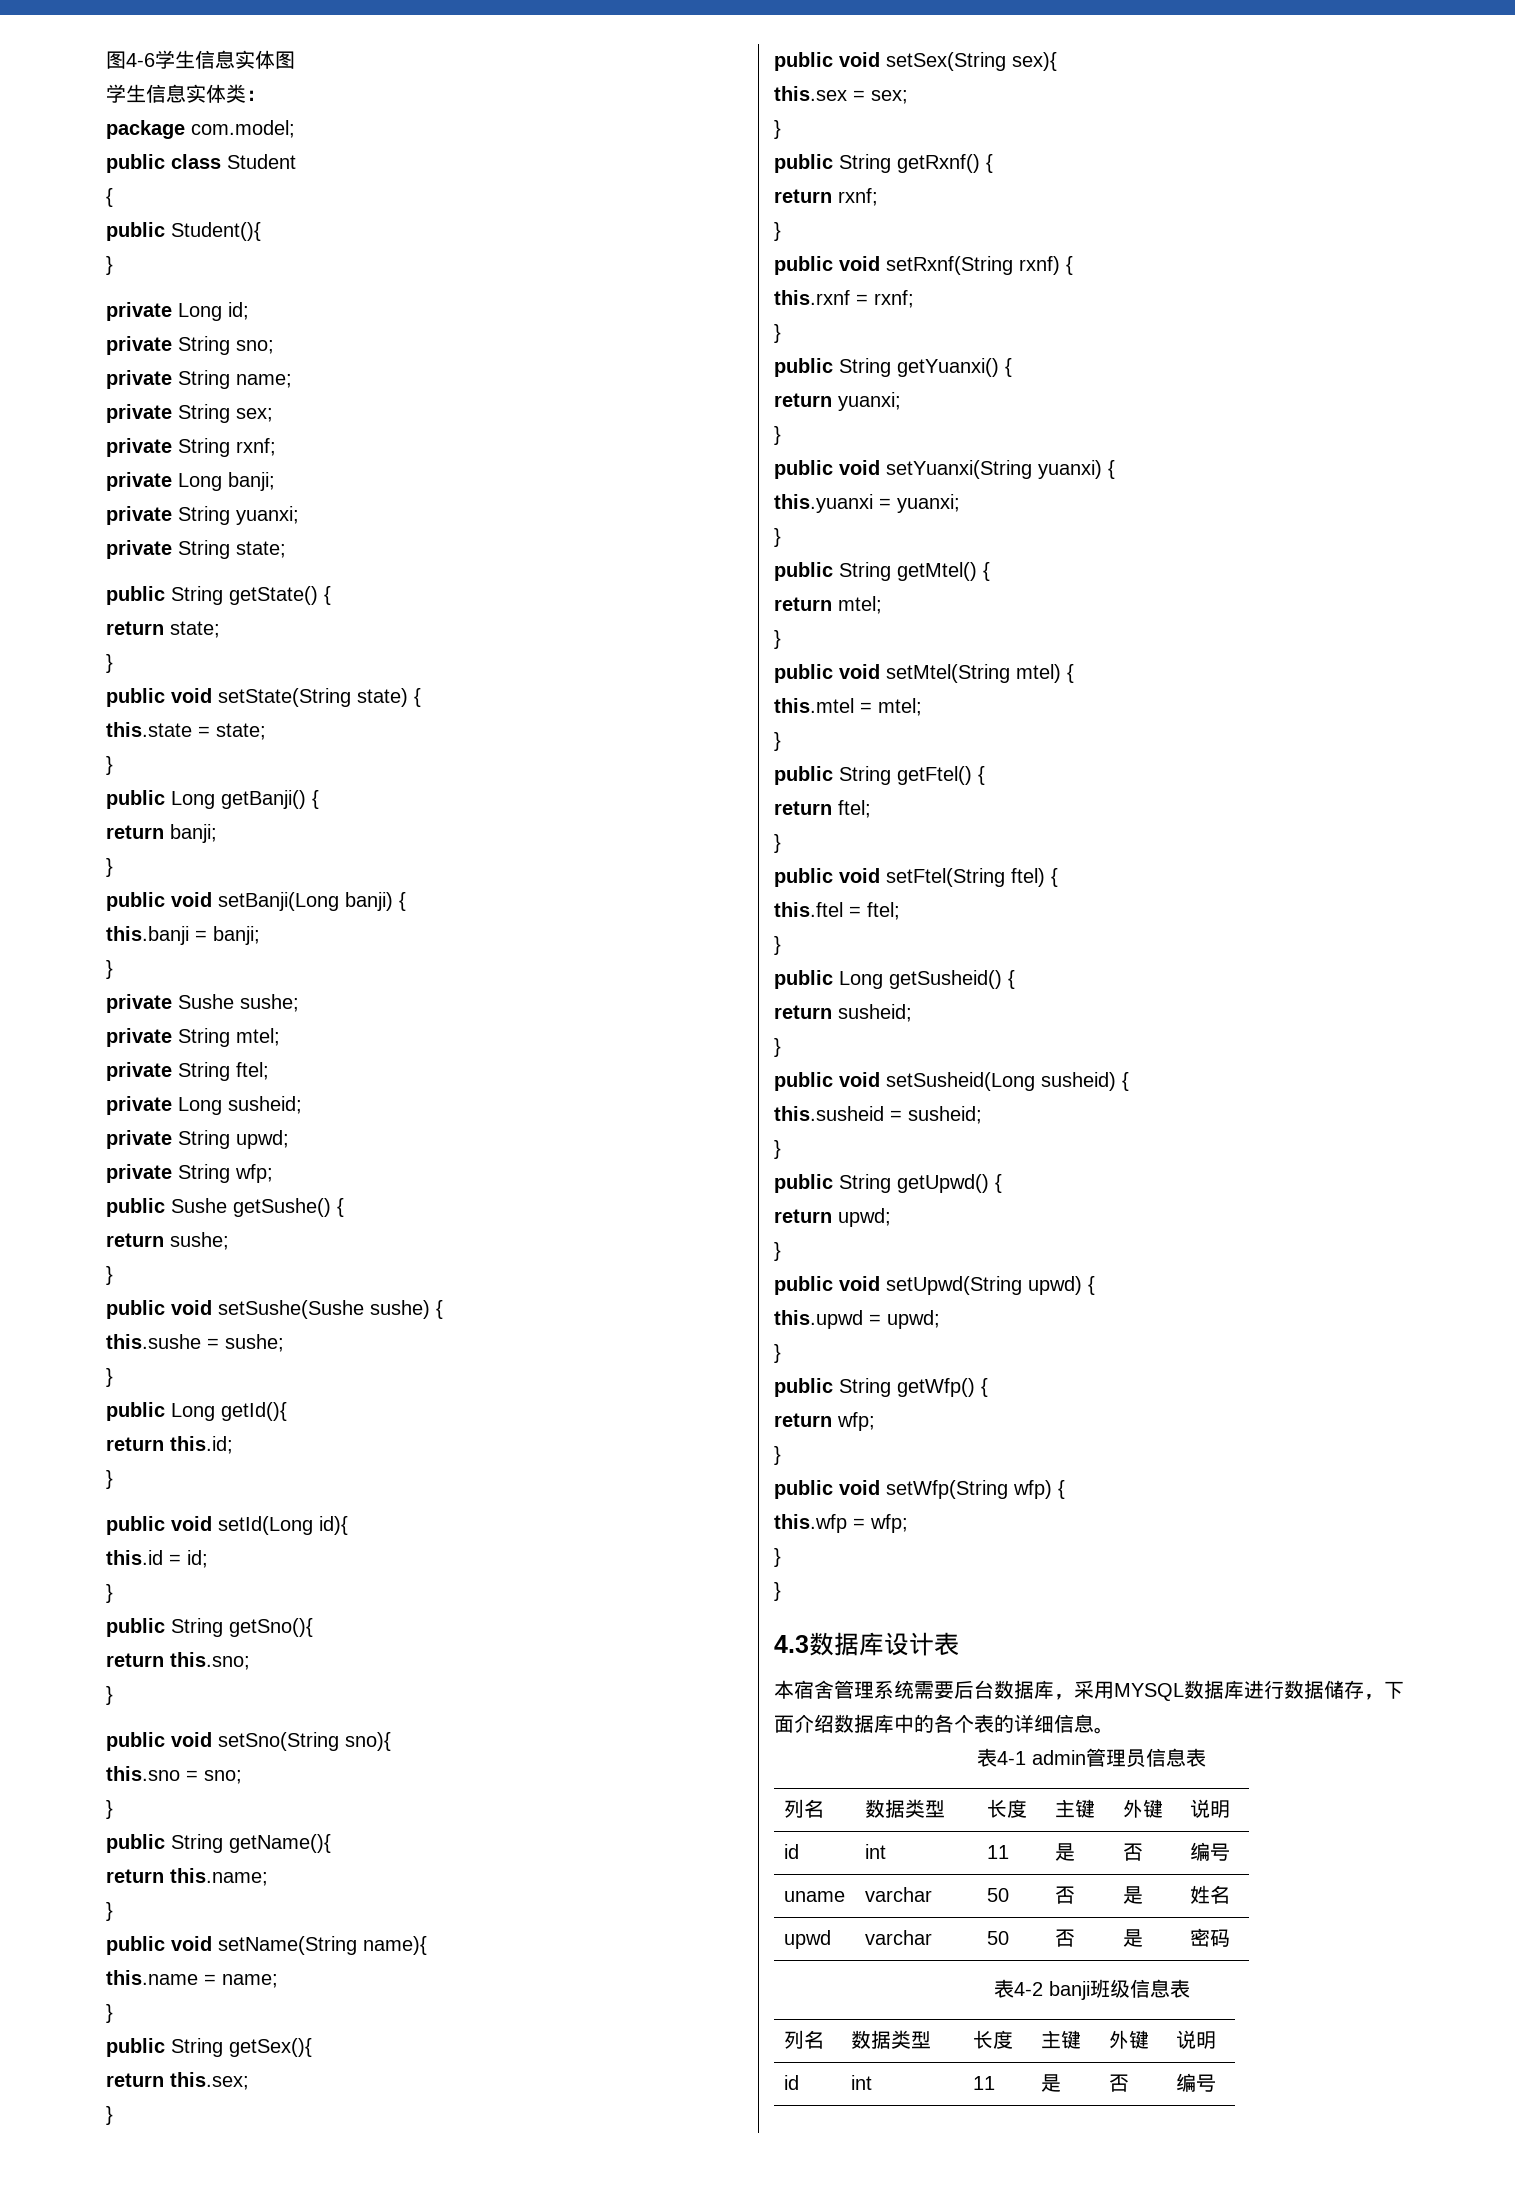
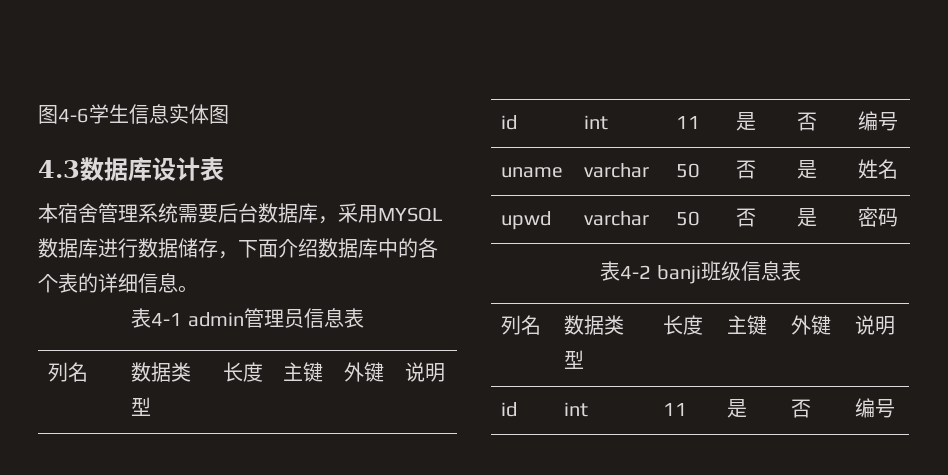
[106,84,266,103] [106,120,295,139] [106,154,296,173] [106,188,113,207] [106,222,261,241] [106,256,113,275] [106,302,249,321] [106,336,274,355] [106,370,292,389] [106,404,273,423] [106,438,276,457] [106,472,275,491] [106,506,299,525] [106,540,286,559] [106,586,331,605] [106,621,220,638] [106,654,113,673] [106,688,421,707] [106,722,266,740] [106,756,113,775] [106,790,319,809] [106,824,217,843] [106,858,113,877] [106,892,406,911] [106,926,260,945] [106,960,113,979] [106,994,299,1013] [106,1028,280,1047] [106,1062,269,1081] [106,1096,302,1115] [106,1130,289,1149] [106,1164,273,1183] [106,1198,344,1217] [106,1232,229,1250] [106,1266,113,1285] [106,1300,443,1319] [106,1334,284,1352] [106,1368,113,1387] [106,1402,287,1421] [106,1436,233,1454] [106,1470,113,1489] [106,1516,348,1535] [106,1550,208,1568] [106,1584,113,1603] [106,1618,313,1637] [106,1652,250,1670] [106,1686,113,1705] [106,1732,391,1751] [106,1766,242,1784] [106,1800,113,1819] [106,1834,331,1853] [106,1868,268,1886] [106,1902,113,1921] [106,1936,427,1955] [106,1970,278,1988] [106,2004,113,2023] [106,2038,312,2057] [106,2072,249,2090] [106,2106,113,2125] [774,52,1057,71] [774,86,908,104] [774,120,781,139] [774,154,993,173] [774,188,878,206] [774,222,781,241] [774,256,1073,275] [774,290,914,308] [774,324,781,343] [774,358,1012,377] [774,392,901,411] [774,426,781,445] [774,460,1115,479] [774,494,960,513] [774,528,781,547] [774,562,990,581] [774,596,882,614] [774,630,781,649] [774,664,1074,683] [774,698,922,716] [774,732,781,751] [774,766,985,785] [774,800,871,818] [774,834,781,853] [774,868,1058,887] [774,902,900,920] [774,936,781,955] [774,970,1015,989] [774,1004,912,1022] [774,1038,781,1057] [774,1072,1129,1091] [774,1106,982,1124] [774,1140,781,1159] [774,1174,1002,1193] [774,1208,891,1227] [774,1242,781,1261] [774,1276,1095,1295] [774,1310,940,1329] [774,1344,781,1363] [774,1378,988,1397] [774,1412,875,1431] [774,1446,781,1465] [774,1480,1065,1499] [774,1514,908,1533] [774,1548,781,1567] [774,1582,781,1601] // 学生信息实体类： // package com.model; // public class Student // { // public Student(){ // } // private Long id; // private String sno; // private String name; // private String sex; // private String rxnf; // private Long banji; // private String yuanxi; // private String state; // public String getState() { // return state; // } // public void setState(String state) { // this.state = state; // } // public Long getBanji() { // return banji; // } // public void setBanji(Long banji) { // this.banji = banji; // } // private Sushe sushe; // private String mtel; // private String ftel; // private Long susheid; // private String upwd; // private String wfp; // public Sushe getSushe() { // return sushe; // } // public void setSushe(Sushe sushe) { // this.sushe = sushe; // } // public Long getId(){ // return this.id; // } // public void setId(Long id){ // this.id = id; // } // public String getSno(){ // return this.sno; // } // public void setSno(String sno){ // this.sno = sno; // } // public String getName(){ // return this.name; // } // public void setName(String name){ // this.name = name; // } // public String getSex(){ // return this.sex; // } // public void setSex(String sex){ // this.sex = sex; // } // public String getRxnf() { // return rxnf; // } // public void setRxnf(String rxnf) { // this.rxnf = rxnf; // } // public String getYuanxi() { // return yuanxi; // } // public void setYuanxi(String yuanxi) { // this.yuanxi = yuanxi; // } // public String getMtel() { // return mtel; // } // public void setMtel(String mtel) { // this.mtel = mtel; // } // public String getFtel() { // return ftel; // } // public void setFtel(String ftel) { // this.ftel = ftel; // } // public Long getSusheid() { // return susheid; // } // public void setSusheid(Long susheid) { // this.susheid = susheid; // } // public String getUpwd() { // return upwd; // } // public void setUpwd(String upwd) { // this.upwd = upwd; // } // public String getWfp() { // return wfp; // } // public void setWfp(String wfp) { // this.wfp = wfp; // } // } -> (229, 114) none

